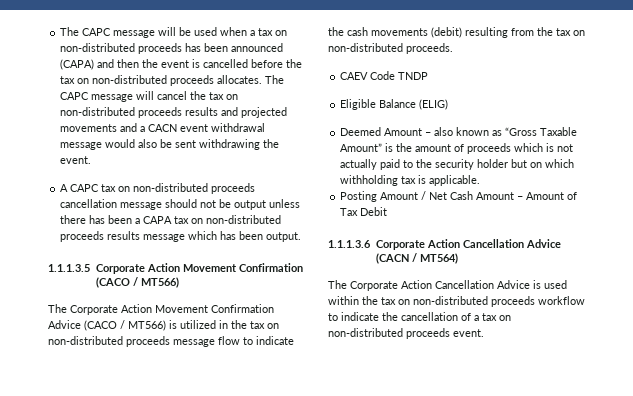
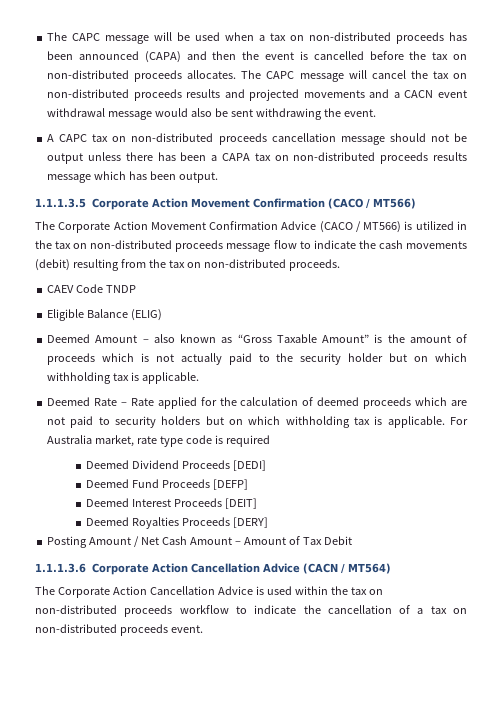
(481, 180) none -> [47,397,468,409] [47,416,468,428] [47,435,270,447] [85,460,266,471] [85,479,248,490] [85,498,257,509] [85,517,268,529] // Deemed Rate – Rate applied for the calculation of deemed proceeds which are not paid to security holders but on which withholding tax is applicable. For Australia market, rate type code is required // Deemed Dividend Proceeds [DEDI] // Deemed Fund Proceeds [DEFP] // Deemed Interest Proceeds [DEIT] // Deemed Royalties Proceeds [DERY]

